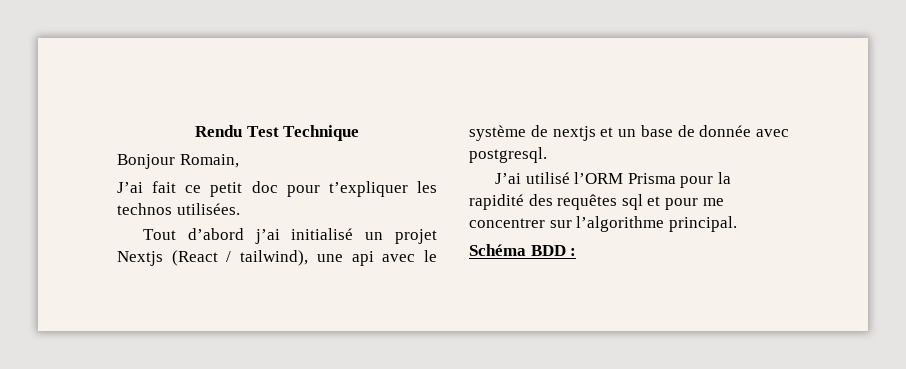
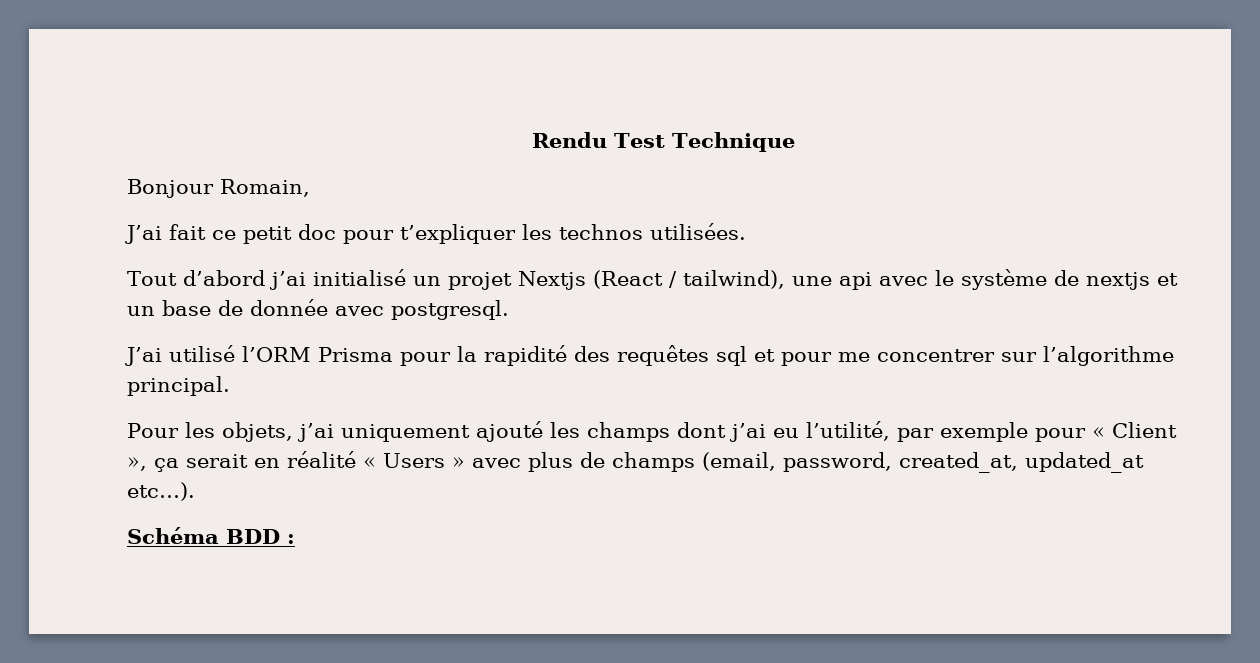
(737, 224) none -> [127,421,1177,442] [127,451,1144,473] [127,482,195,501] // Pour les objets, j’ai uniquement ajouté les champs dont j’ai eu l’utilité, par exemple pour « Client », ça serait en réalité « Users » avec plus de champs (email, password, created_at, updated_at etc…).

